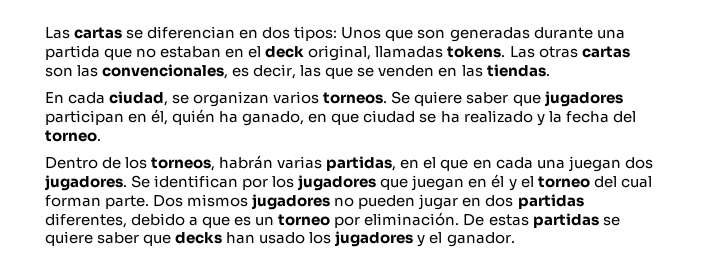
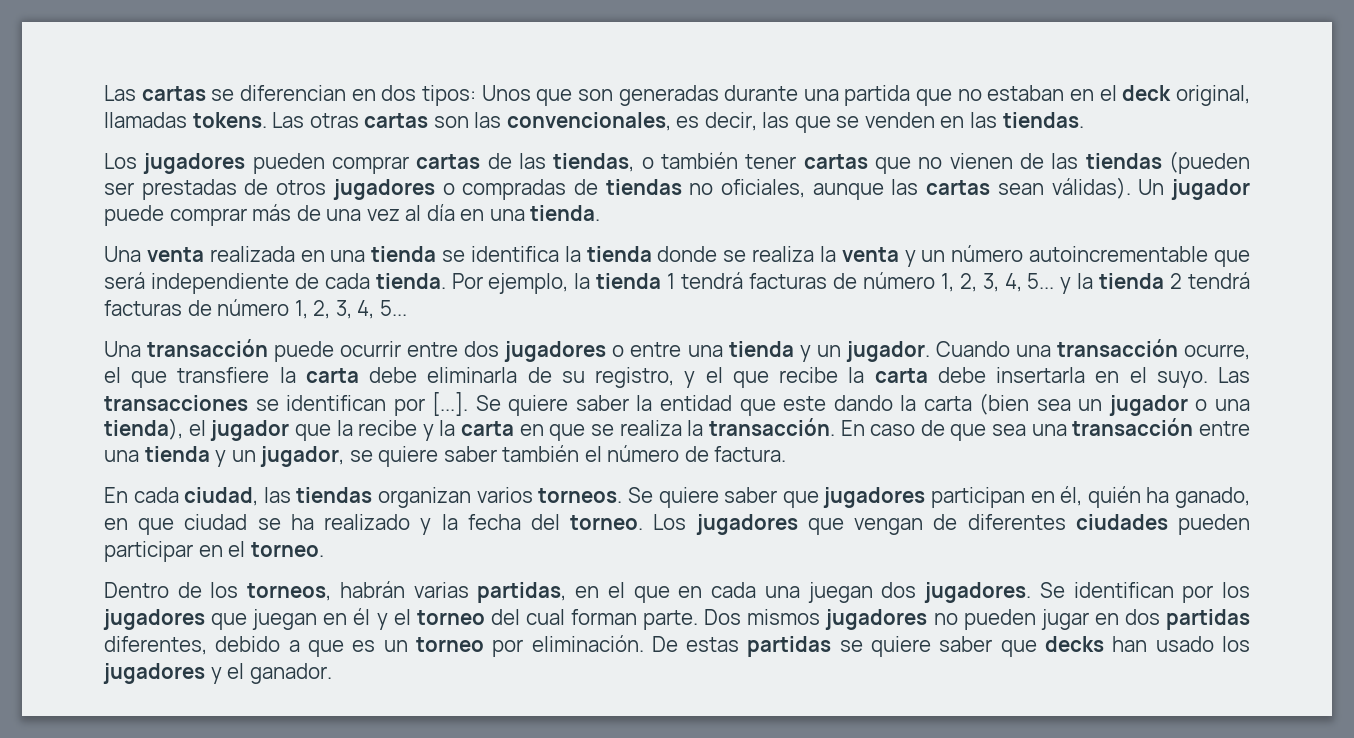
(550, 70) none -> [104,151,1251,174] [104,177,1251,200] [104,204,601,226] [104,245,1251,267] [104,272,1250,294] [104,299,407,319] [104,339,1250,362] [104,367,1251,388] [104,392,1250,416] [104,418,1250,441] [104,445,787,467] // Los jugadores pueden comprar cartas de las tiendas, o también tener cartas que no vienen de las tiendas (pueden ser prestadas de otros jugadores o compradas de tiendas no oficiales, aunque las cartas sean válidas). Un jugador puede comprar más de una vez al día en una tienda. // Una venta realizada en una tienda se identifica la tienda donde se realiza la venta y un número autoincrementable que será independiente de cada tienda. Por ejemplo, la tienda 1 tendrá facturas de número 1, 2, 3, 4, 5... y la tienda 2 tendrá facturas de número 1, 2, 3, 4, 5... // Una transacción puede ocurrir entre dos jugadores o entre una tienda y un jugador. Cuando una transacción ocurre, el que transfiere la carta debe eliminarla de su registro, y el que recibe la carta debe insertarla en el suyo. Las transacciones se identifican por [...]. Se quiere saber la entidad que este dando la carta (bien sea un jugador o una tienda), el jugador que la recibe y la carta en que se realiza la transacción. En caso de que sea una transacción entre una tienda y un jugador, se quiere saber también el número de factura.
[172,94,190,104] se -> [263,487,373,503] las tiendas
(101, 136) none -> [653,514,1250,535] [104,541,324,562] Los jugadores que vengan de diferentes ciudades pueden participar en el torneo.

